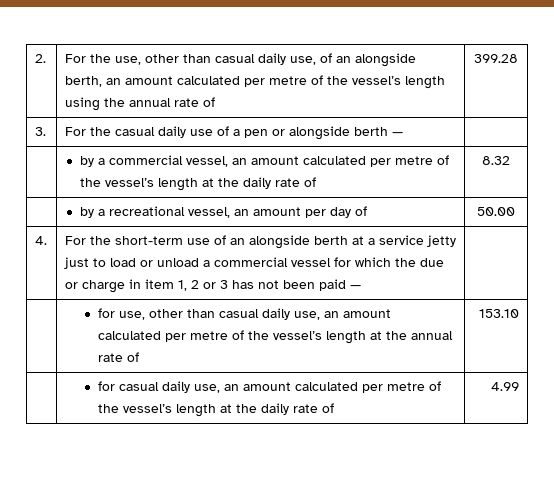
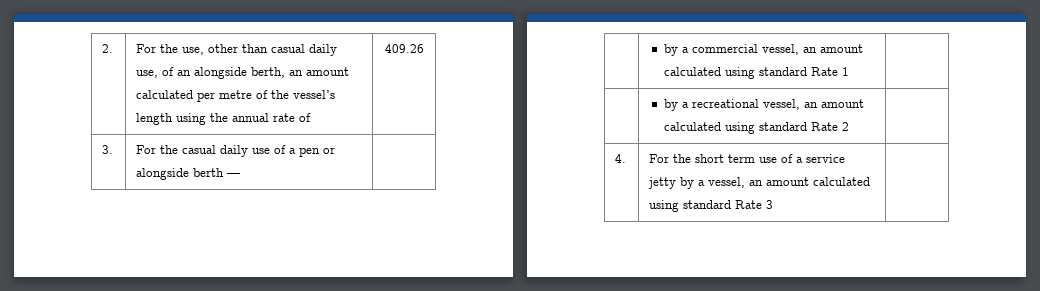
[474,54,518,63] 399.28 -> [384,44,424,53] 409.26
[369,155,449,167] [79,177,316,191] [482,156,510,165] per metre of the vessel’s length at the daily rate of | 8.32 -> [724,67,849,79] using standard Rate 1 |
[304,206,367,218] [477,207,515,216] [34,236,47,245] [64,235,456,249] [63,257,444,269] [64,279,361,293] [97,308,391,320] [97,330,453,344] [97,352,139,362] [479,309,520,318] [97,381,441,393] [97,403,334,417] [491,382,520,391] per day of | 50.00 // 4. | For the short-term use of an alongside berth at a service jetty just to load or unload a commercial vessel for which the due or charge in item 1, 2 or 3 has not been paid — | // | for use, other than casual daily use, an amount calculated per metre of the vessel’s length at the annual rate of | 153.10 // | for casual daily use, an amount calculated per metre of the vessel’s length at the daily rate of | 4.99 -> [663,122,849,134] [615,154,627,163] [649,154,846,163] [648,177,871,189] [649,200,774,212] calculated using standard Rate 2 | // 4. | For the short term use of a service jetty by a vessel, an amount calculated using standard Rate 3 |

